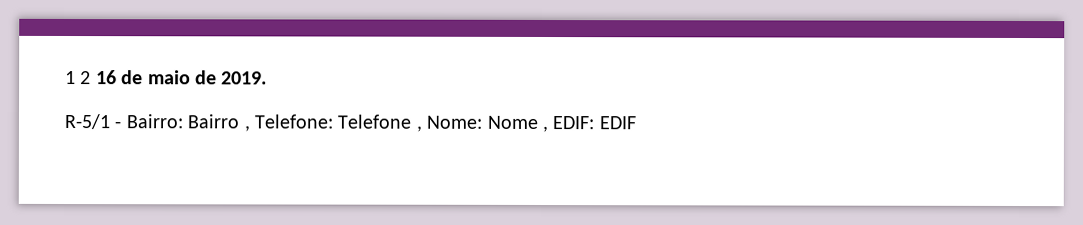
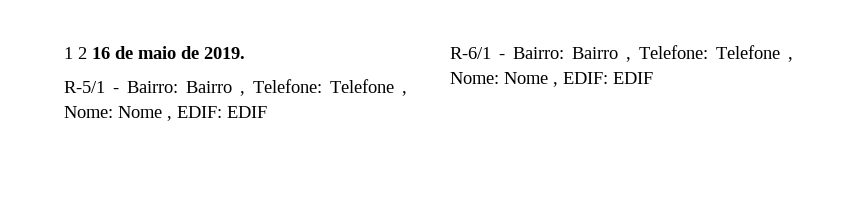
(636, 123) none -> [450,45,793,62] [450,72,653,87] // R-6/1 - Bairro: Bairro , Telefone: Telefone , Nome: Nome , EDIF: EDIF

